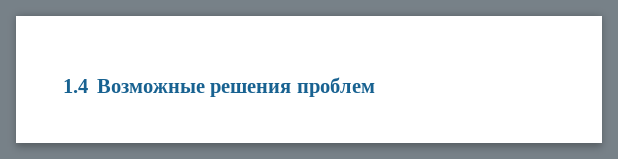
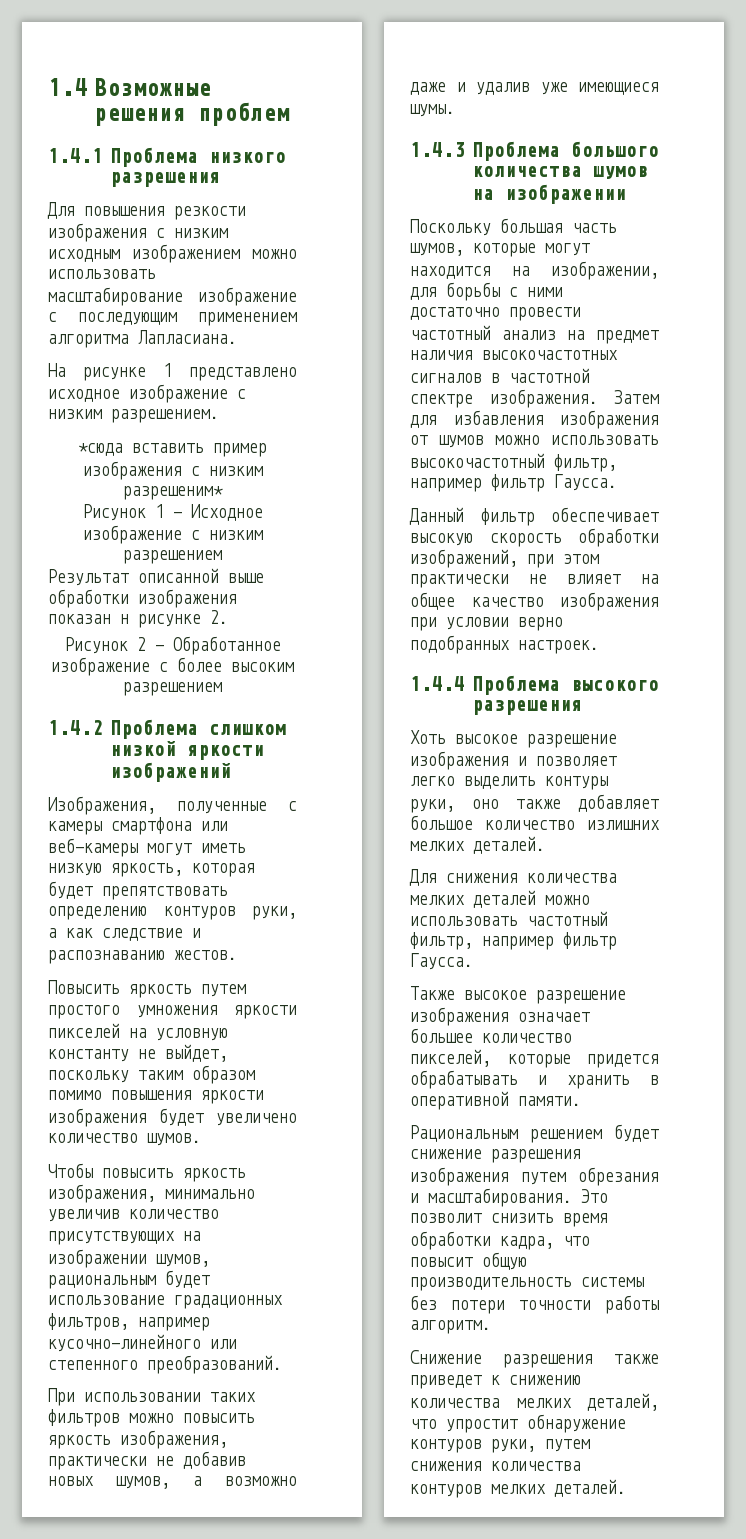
(375, 87) none -> [48,147,286,167] [110,172,220,187] [47,202,246,220] [48,223,228,242] [48,244,297,263] [48,269,156,279] [48,287,297,306] [48,312,297,326] [48,330,237,348] [48,363,297,381] [48,384,246,403] [48,409,219,423] [78,443,267,457] [82,461,263,480] [123,486,223,500] [82,504,263,521] [82,525,263,544] [123,550,222,564] [48,568,264,586] [48,589,237,608] [48,610,228,628] [64,636,281,655] [51,657,294,676] [123,682,222,696] [48,719,286,739] [110,741,264,760] [110,762,231,782] [48,796,297,815] [48,817,228,835] [48,838,246,857] [48,863,255,877] [48,881,228,900] [48,906,297,920] [48,928,201,941] [48,950,237,964] [48,980,246,998] [48,1005,297,1019] [48,1023,228,1041] [48,1044,228,1062] [48,1065,255,1084] [48,1090,264,1104] [48,1108,297,1127] [48,1133,201,1146] [48,1163,246,1182] [48,1184,255,1203] [48,1209,219,1222] [48,1231,201,1245] [48,1249,210,1268] [48,1270,210,1289] [48,1295,283,1309] [48,1313,210,1331] [48,1334,237,1352] [48,1355,282,1374] [48,1388,256,1406] [48,1409,255,1427] [48,1430,228,1449] [48,1451,246,1470] [48,1476,297,1489] [410,82,659,95] [410,104,455,117] [410,141,659,161] [472,166,648,179] [472,184,626,204] [410,218,617,236] [410,243,590,257] [410,261,659,280] [410,282,563,301] [410,307,581,321] [410,325,659,344] [410,350,618,360] [410,368,590,383] [410,389,659,408] [410,410,659,429] [410,435,659,448] [410,453,617,472] [410,474,617,492] [409,507,659,526] [410,528,659,547] [410,549,599,568] [410,574,659,588] [410,592,659,611] [410,617,563,631] [410,635,599,654] [410,675,659,695] [472,700,582,715] [410,730,617,748] [410,751,617,770] [410,776,608,790] [410,794,659,813] [410,815,660,830] [410,836,545,854] [409,869,617,886] [410,890,590,908] [410,911,608,926] [410,932,617,950] [410,953,473,970] [410,986,626,1004] [410,1007,590,1026] [410,1028,572,1043] [410,1049,659,1068] [410,1070,659,1089] [410,1091,581,1110] [410,1124,659,1143] [410,1149,581,1163] [410,1167,659,1186] [410,1188,608,1207] [410,1213,608,1227] [410,1231,590,1250] [410,1252,527,1270] [410,1277,644,1291] [410,1295,659,1314] [410,1320,491,1334] [410,1350,659,1368] [410,1375,581,1389] [410,1393,659,1411] [410,1414,626,1433] [410,1439,590,1453] [410,1461,581,1471] [410,1479,626,1498] // 1.4.1 Проблема низкого разрешения // Для повышения резкости изображения с низким исходным изображением можно использовать масштабирование изображение с последующим применением алгоритма Лапласиана. // На рисунке 1 представлено исходное изображение с низким разрешением. // *сюда вставить пример изображения с низким разрешеним* // Рисунок 1 — Исходное изображение с низким разрешением // Результат описанной выше обработки изображения показан н рисунке 2. // Рисунок 2 — Обработанное изображение с более высоким разрешением // 1.4.2 Проблема слишком низкой яркости изображений // Изображения, полученные с камеры смартфона или веб-камеры могут иметь низкую яркость, которая будет препятствовать определению контуров руки, а как следствие и распознаванию жестов. // Повысить яркость путем простого умножения яркости пикселей на условную константу не выйдет, поскольку таким образом помимо повышения яркости изображения будет увеличено количество шумов. // Чтобы повысить яркость изображения, минимально увеличив количество присутствующих на изображении шумов, рациональным будет использование градационных фильтров, например кусочно-линейного или степенного преобразований. // При использовании таких фильтров можно повысить яркость изображения, практически не добавив новых шумов, а возможно даже и удалив уже имеющиеся шумы. // 1.4.3 Проблема большого количества шумов на изображении // Поскольку большая часть шумов, которые могут находится на изображении, для борьбы с ними достаточно провести частотный анализ на предмет наличия высокочастотных сигналов в частотной спектре изображения. Затем для избавления изображения от шумов можно использовать высокочастотный фильтр, например фильтр Гаусса. // Данный фильтр обеспечивает высокую скорость обработки изображений, при этом практически не влияет на общее качество изображения при условии верно подобранных настроек. // 1.4.4 Проблема высокого разрешения // Хоть высокое разрешение изображения и позволяет легко выделить контуры руки, оно также добавляет большое количество излишних мелких деталей. // Для снижения количества мелких деталей можно использовать частотный фильтр, например фильтр Гаусса. // Также высокое разрешение изображения означает большее количество пикселей, которые придется обрабатывать и хранить в оперативной памяти. // Рациональным решением будет снижение разрешения изображения путем обрезания и масштабирования. Это позволит снизить время обработки кадра, что повысит общую производительность системы без потери точности работы алгоритм. // Снижение разрешения также приведет к снижению количества мелких деталей, что упростит обнаружение контуров руки, путем снижения количества контуров мелких деталей.

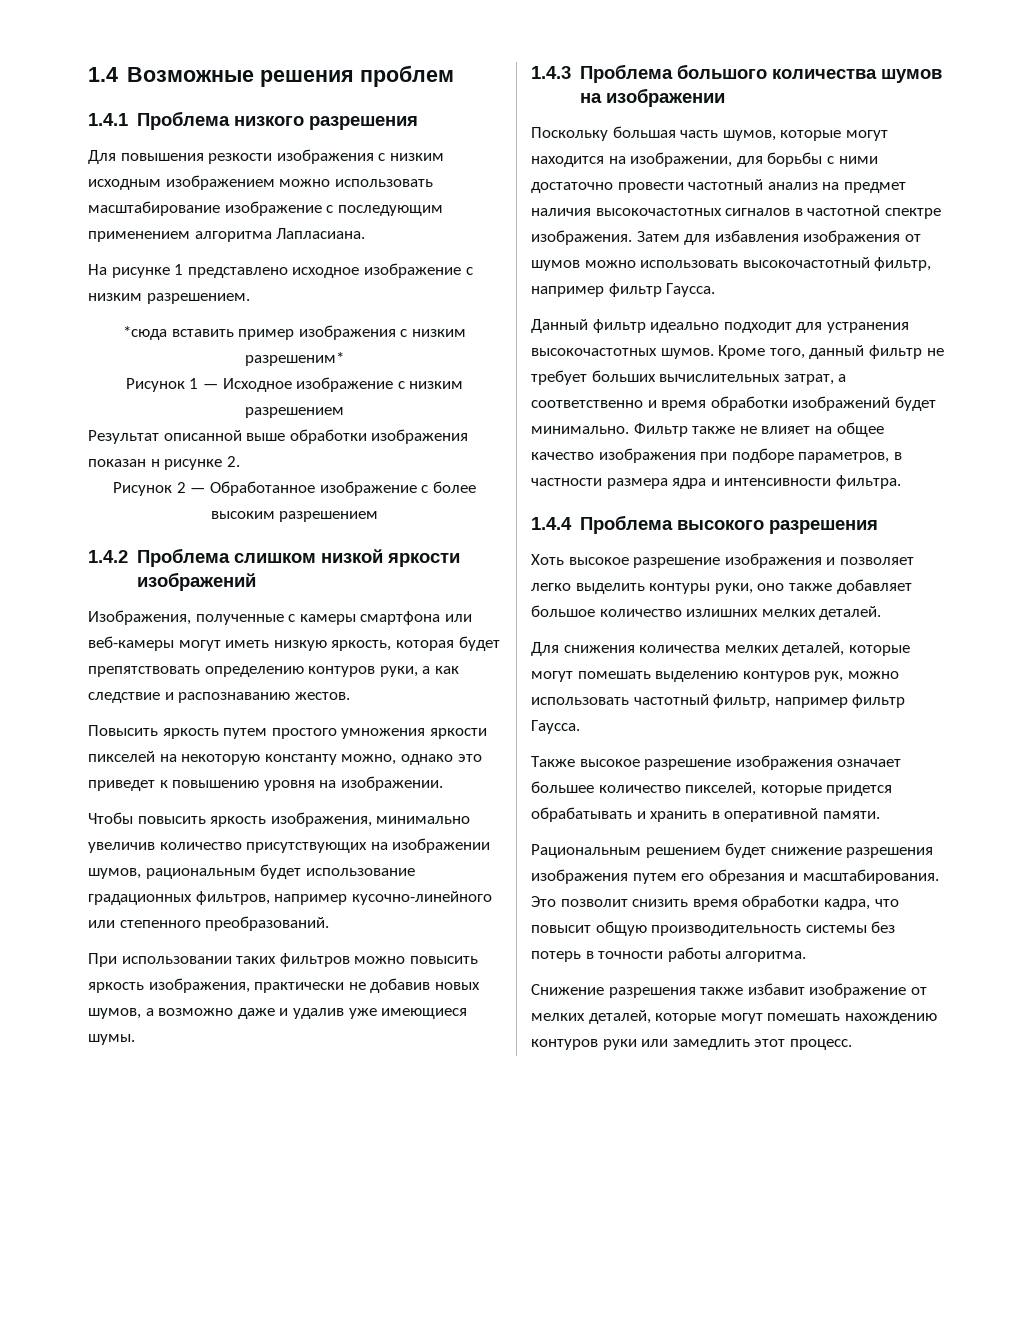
[156,1028,228,1041] [48,1044,228,1062] [48,1065,255,1084] [48,1090,264,1104] [48,1108,297,1127] [48,1133,201,1146] условную константу не выйдет, поскольку таким образом помимо повышения яркости изображения будет увеличено количество шумов. -> [181,754,482,765] [88,776,443,791] некоторую константу можно, однако это приведет к повышению уровня на изображении.
[551,507,659,522] [410,528,659,547] [410,549,599,568] [410,574,509,588] обеспечивает высокую скорость обработки изображений, при этом практически -> [650,322,909,333] [531,345,944,359] [531,370,847,385] [531,396,936,411] [531,423,736,437] идеально подходит для устранения высокочастотных шумов. Кроме того, данный фильтр не требует больших вычислительных затрат, а соответственно и время обработки изображений будет минимально. Фильтр также
[446,617,563,631] [410,635,599,654] условии верно подобранных настроек. -> [731,448,902,463] [531,475,901,489] подборе параметров, в частности размера ядра и интенсивности фильтра.
[473,890,536,908] деталей -> [782,642,910,656] [531,671,844,682] деталей, которые могут помешать выделению контуров рук,
(566, 1178) none -> [681,873,705,881] его
[451,1300,505,1314] потери -> [531,951,594,962] потерь в
[410,1320,491,1334] алгоритм. -> [725,951,807,962] алгоритма.
[410,1375,581,1389] [410,1393,659,1411] [410,1414,626,1433] [410,1439,590,1453] [410,1461,581,1471] [410,1479,626,1498] приведет к снижению количества мелких деталей, что упростит обнаружение контуров руки, путем снижения количества контуров мелких деталей. -> [747,983,927,998] [531,1010,937,1024] [531,1039,852,1050] избавит изображение от мелких деталей, которые могут помешать нахождению контуров руки или замедлить этот процесс.

